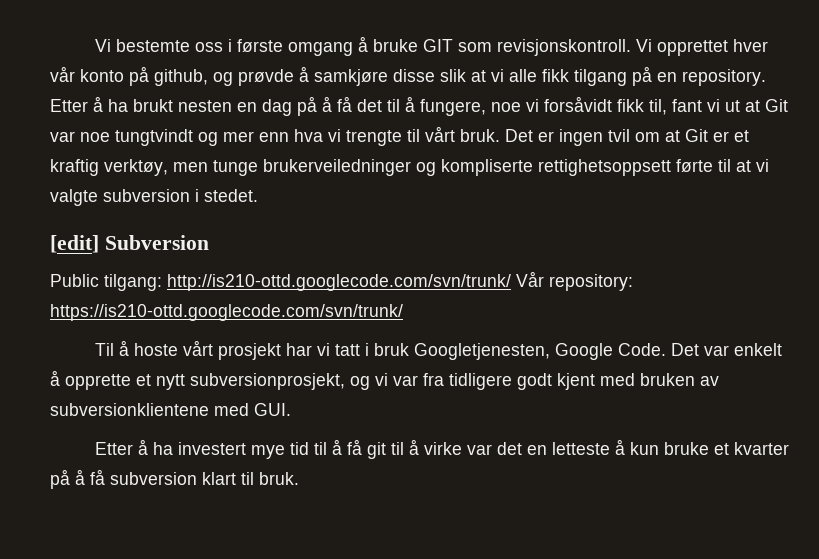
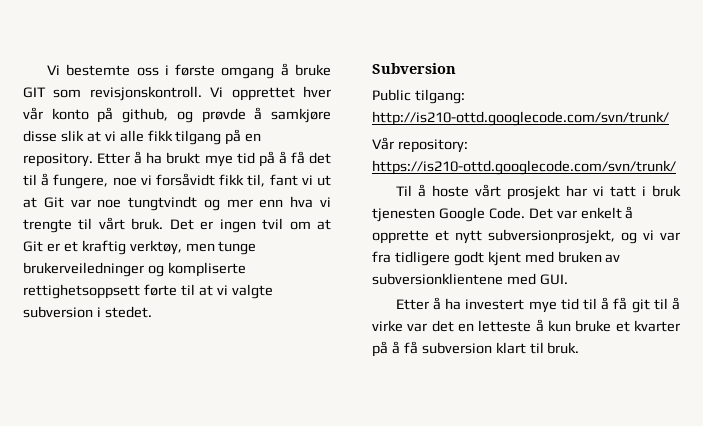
[178,99,292,116] nesten en dag -> [204,152,255,167] mye tid
[50,235,99,253] [edit] -> (152, 312) none
(511, 282) none -> (669, 118) //
[413,343,550,360] Googletjenesten, -> [372,208,435,222] tjenesten

